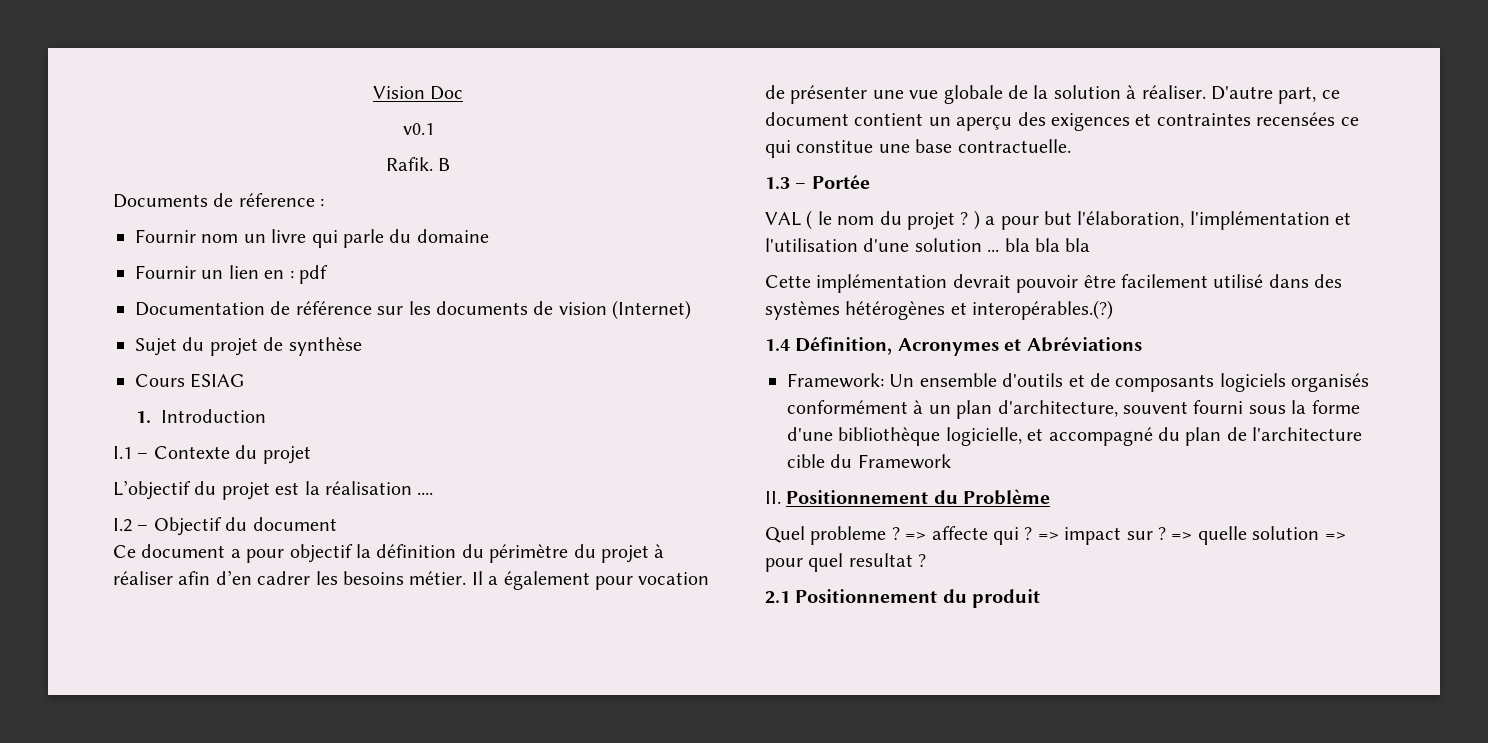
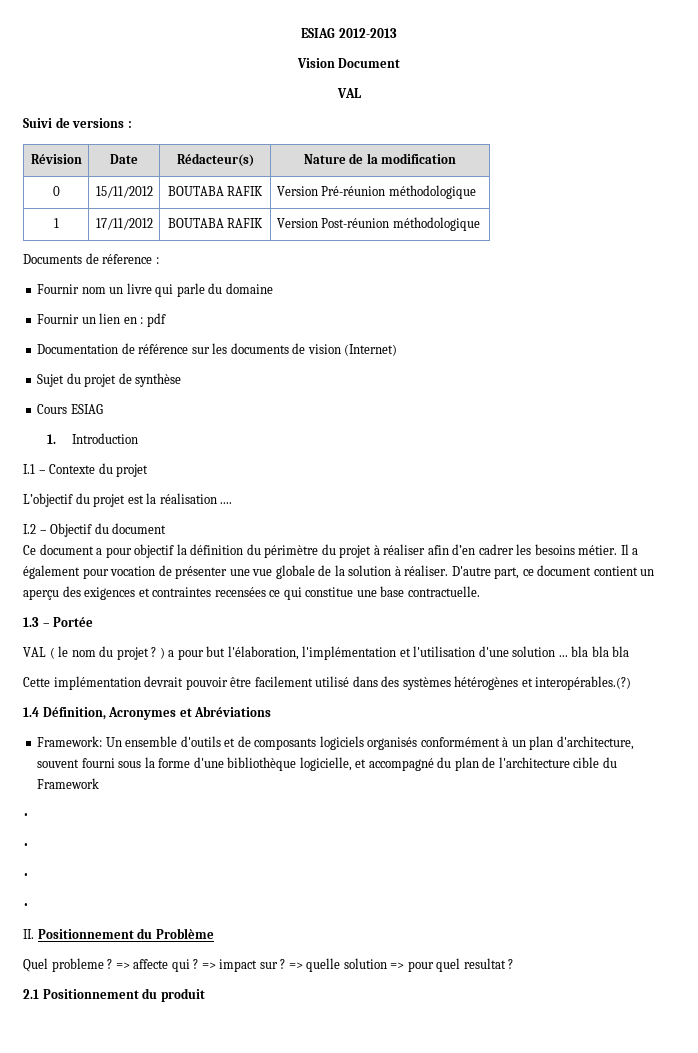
[372,86,464,100] [402,123,434,135] [385,157,451,171] Vision Doc // v0.1 // Rafik. B -> [301,28,397,38] [296,58,401,68] [336,88,361,98] [23,117,132,128] [30,154,82,164] [110,154,138,164] [176,153,254,167] [303,153,457,164] [52,186,60,196] [95,186,153,198] [167,186,264,196] [276,185,476,199] [53,218,59,228] [95,218,153,230] [167,218,264,228] [276,217,480,231] ESIAG 2012-2013 // Vision Document // VAL // Suivi de versions : // Révision | Date | Rédacteur(s) | Nature de la modification // 0 | 15/11/2012 | BOUTABA RAFIK | Version Pré-réunion méthodologique // 1 | 17/11/2012 | BOUTABA RAFIK | Version Post-réunion méthodologique
(951, 461) none -> [23,813,29,819] [23,843,29,849] [23,873,29,879] [23,903,29,909] // • // • // • // •

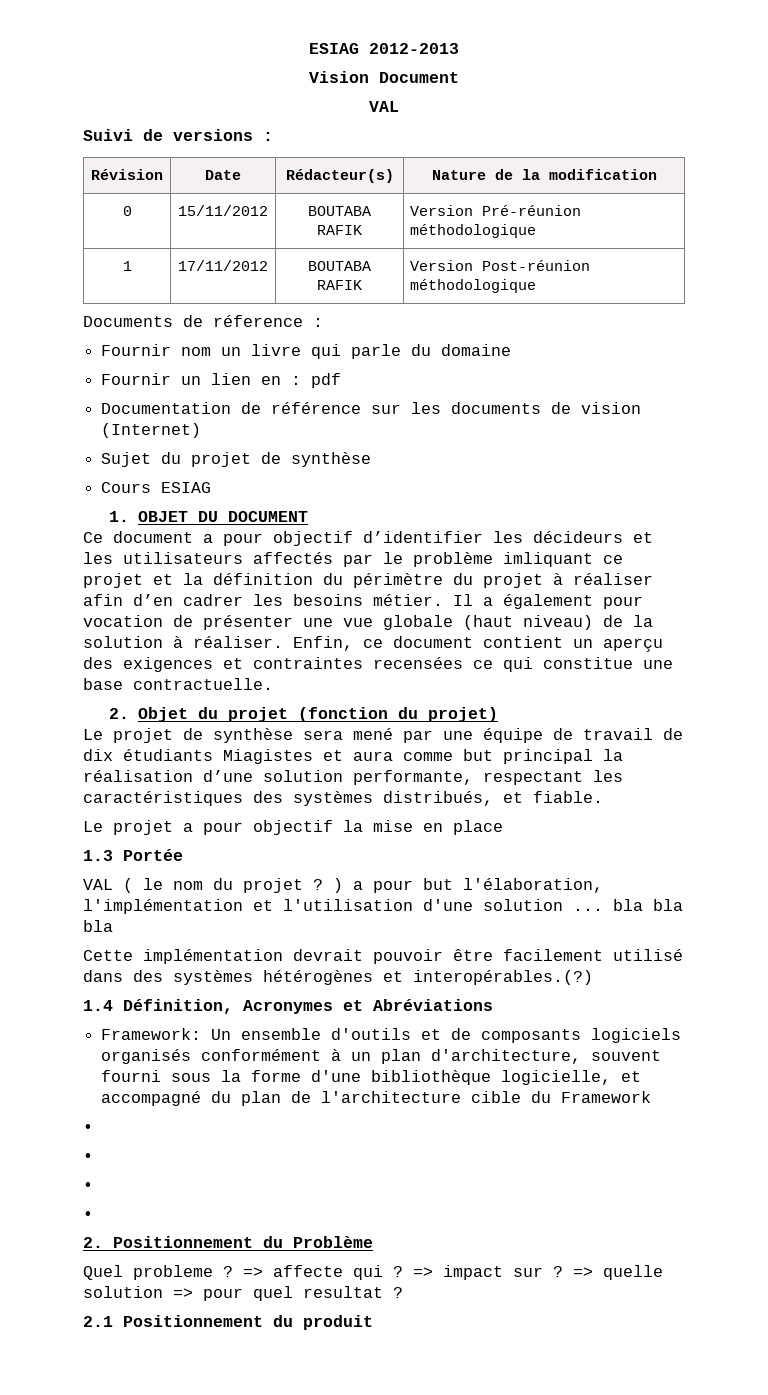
[71,433,138,444] [23,463,149,477] [23,493,233,507] [23,523,167,537] Introduction // I.1 – Contexte du projet // L’objectif du projet est la réalisation .... // I.2 – Objectif du document -> [137,511,308,522] OBJET DU DOCUMENT
(175, 551) none -> [363,531,653,543] [83,552,623,567] [83,573,173,588] d’identifier les décideurs et les utilisateurs affectés par le problème imliquant ce projet et
(315, 572) none -> [463,615,593,630] (haut niveau)
[451,566,520,579] D'autre part, -> [293,636,353,651] Enfin,
(480, 591) none -> [109,707,498,722] [83,728,683,743] [83,749,623,764] [83,770,623,785] [83,791,603,806] [83,820,503,835] // 2. Objet du projet (fonction du projet) // Le projet de synthèse sera mené par une équipe de travail de dix étudiants Miagistes et aura comme but principal la réalisation d’une solution performante, respectant les caractéristiques des systèmes distribués, et fiable. // Le projet a pour objectif la mise en place
[42,623,50,627] – -> (113, 855) none
[23,929,34,939] II. -> [83,1237,103,1248] 2.

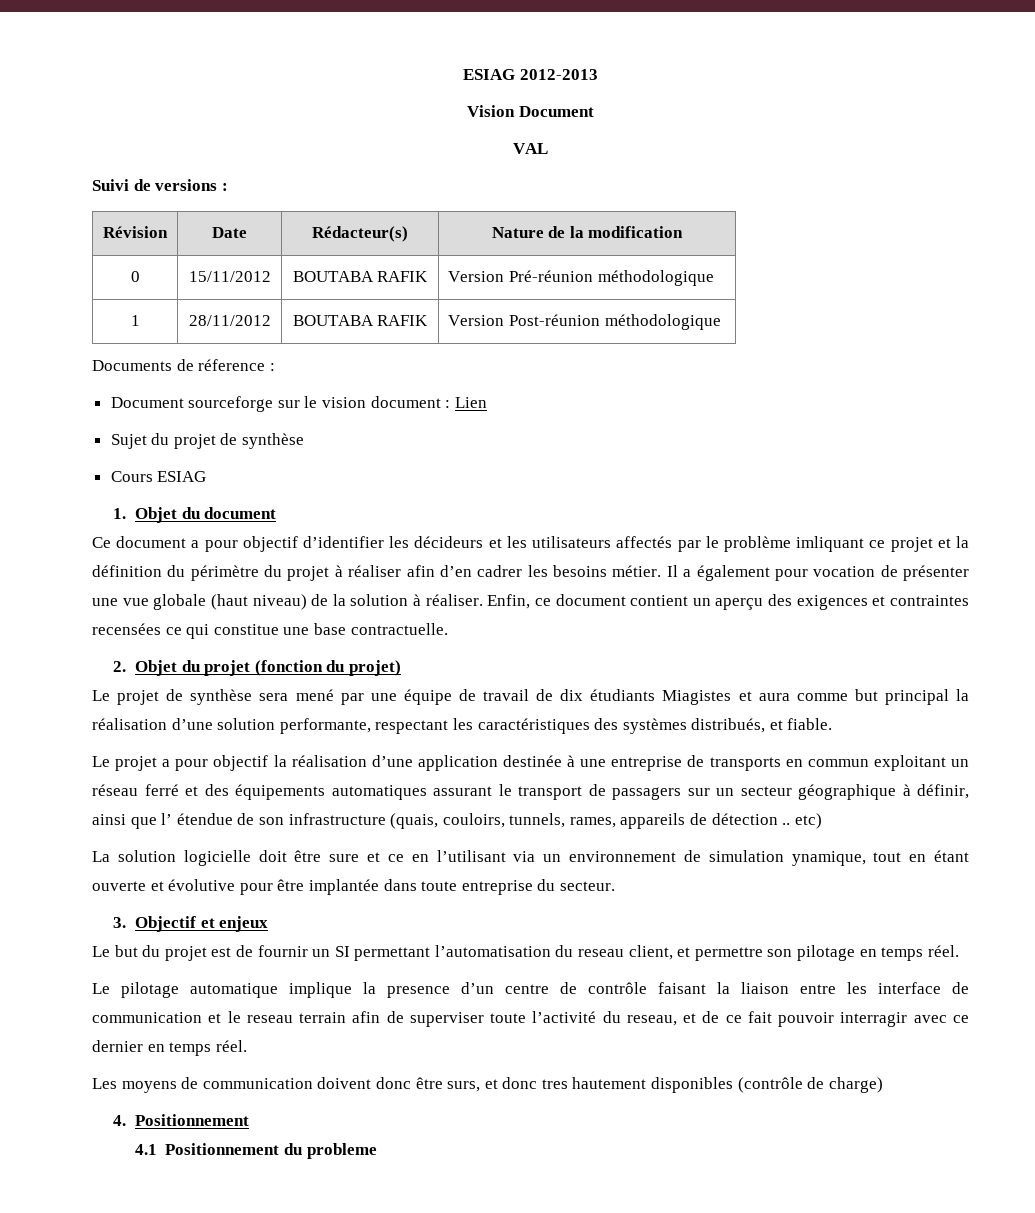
[178,260,268,271] 17/11/2012 -> [188,315,271,326] 28/11/2012
[101,344,512,359] [101,373,342,388] [101,402,642,414] [101,423,202,438] Fournir nom un livre qui parle du domaine // Fournir un lien en : pdf // Documentation de référence sur les documents de vision (Internet) -> [110,396,487,412] Document sourceforge sur le vision document : Lien
[137,511,308,522] OBJET DU DOCUMENT -> [134,507,277,523] Objet du document
[373,820,503,835] [83,849,183,861] [83,878,603,893] [83,899,683,914] [83,920,113,932] [83,949,683,964] [83,970,593,985] [83,999,493,1014] [101,1028,682,1043] [101,1049,662,1064] [101,1070,642,1085] [101,1091,652,1106] [83,1124,93,1132] [83,1153,93,1161] [83,1182,93,1190] [83,1211,93,1219] [83,1236,373,1248] [83,1265,663,1280] [83,1286,403,1301] [83,1315,373,1330] mise en place // 1.3 Portée // VAL ( le nom du projet ? ) a pour but l'élaboration, l'implémentation et l'utilisation d'une solution ... bla bla bla // Cette implémentation devrait pouvoir être facilement utilisé dans des systèmes hétérogènes et interopérables.(?) // 1.4 Définition, Acronymes et Abréviations // Framework: Un ensemble d'outils et de composants logiciels organisés conformément à un plan d'architecture, souvent fourni sous la forme d'une bibliothèque logicielle, et accompagné du plan de l'architecture cible du Framework // • // • // • // • // 2. Positionnement du Problème // Quel probleme ? => affecte qui ? => impact sur ? => quelle solution => pour quel resultat ? // 2.1 Positionnement du produit -> [291,755,969,771] [92,784,969,800] [92,813,822,829] [92,850,970,866] [92,879,615,895] [113,916,269,932] [92,945,959,961] [92,982,969,998] [92,1011,970,1027] [92,1040,247,1056] [92,1077,883,1093] [113,1114,249,1126] [134,1143,377,1159] réalisation d’une application destinée à une entreprise de transports en commun exploitant un réseau ferré et des équipements automatiques assurant le transport de passagers sur un secteur géographique à définir, ainsi que l’ étendue de son infrastructure (quais, couloirs, tunnels, rames, appareils de détection .. etc) // La solution logicielle doit être sure et ce en l’utilisant via un environnement de simulation ynamique, tout en étant ouverte et évolutive pour être implantée dans toute entreprise du secteur. // 3. Objectif et enjeux // Le but du projet est de fournir un SI permettant l’automatisation du reseau client, et permettre son pilotage en temps réel. // Le pilotage automatique implique la presence d’un centre de contrôle faisant la liaison entre les interface de communication et le reseau terrain afin de superviser toute l’activité du reseau, et de ce fait pouvoir interragir avec ce dernier en temps réel. // Les moyens de communication doivent donc être surs, et donc tres hautement disponibles (contrôle de charge) // 4. Positionnement // 4.1 Positionnement du probleme

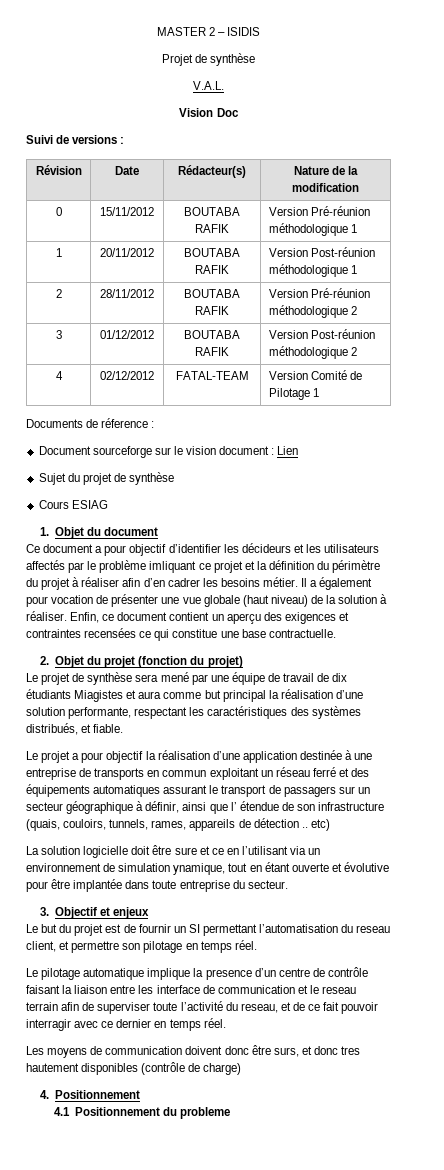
[463,69,598,80] ESIAG 2012-2013 -> [156,27,261,36] [161,53,256,66] [193,81,224,90] MASTER 2 – ISIDIS // Projet de synthèse // V.A.L.
[518,106,594,117] [513,143,548,154] Document // VAL -> [216,108,239,117] Doc
(714, 278) none -> [350,224,357,233] 1
[188,315,271,326] [292,315,429,326] [448,314,721,330] 28/11/2012 | BOUTABA RAFIK | Version Post-réunion méthodologique -> [100,248,154,257] [184,248,240,257] [195,265,229,274] [268,247,375,257] [268,264,357,277] [55,289,62,298] [100,289,154,298] [184,289,240,298] [195,306,229,315] [268,288,370,298] [268,305,357,318] [55,330,62,339] [100,330,154,339] [184,330,240,339] [195,347,229,356] [268,329,375,339] [268,346,357,359] [55,371,63,380] [100,371,154,380] [175,371,249,380] [268,370,363,380] [268,388,319,400] 20/11/2012 | BOUTABA RAFIK | Version Post-réunion méthodologique 1 // 2 | 28/11/2012 | BOUTABA RAFIK | Version Pré-réunion méthodologique 2 // 3 | 01/12/2012 | BOUTABA RAFIK | Version Post-réunion méthodologique 2 // 4 | 02/12/2012 | FATAL-TEAM | Version Comité de Pilotage 1

